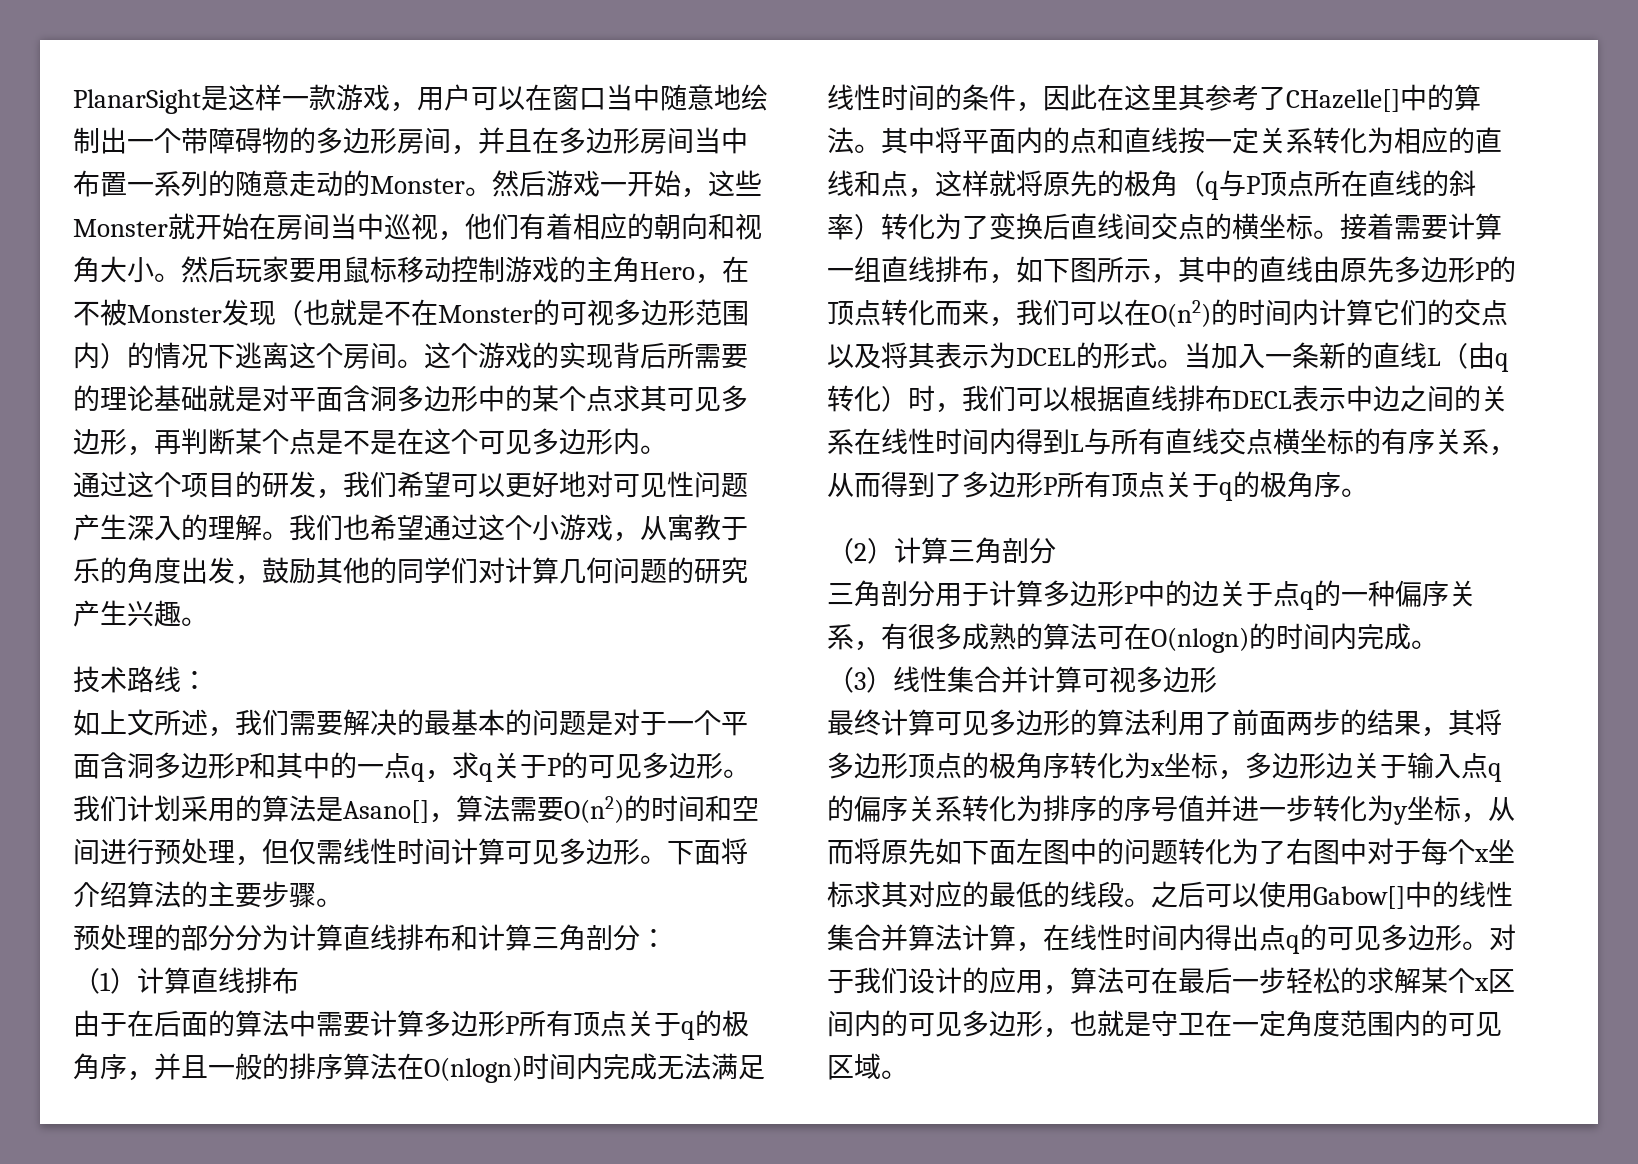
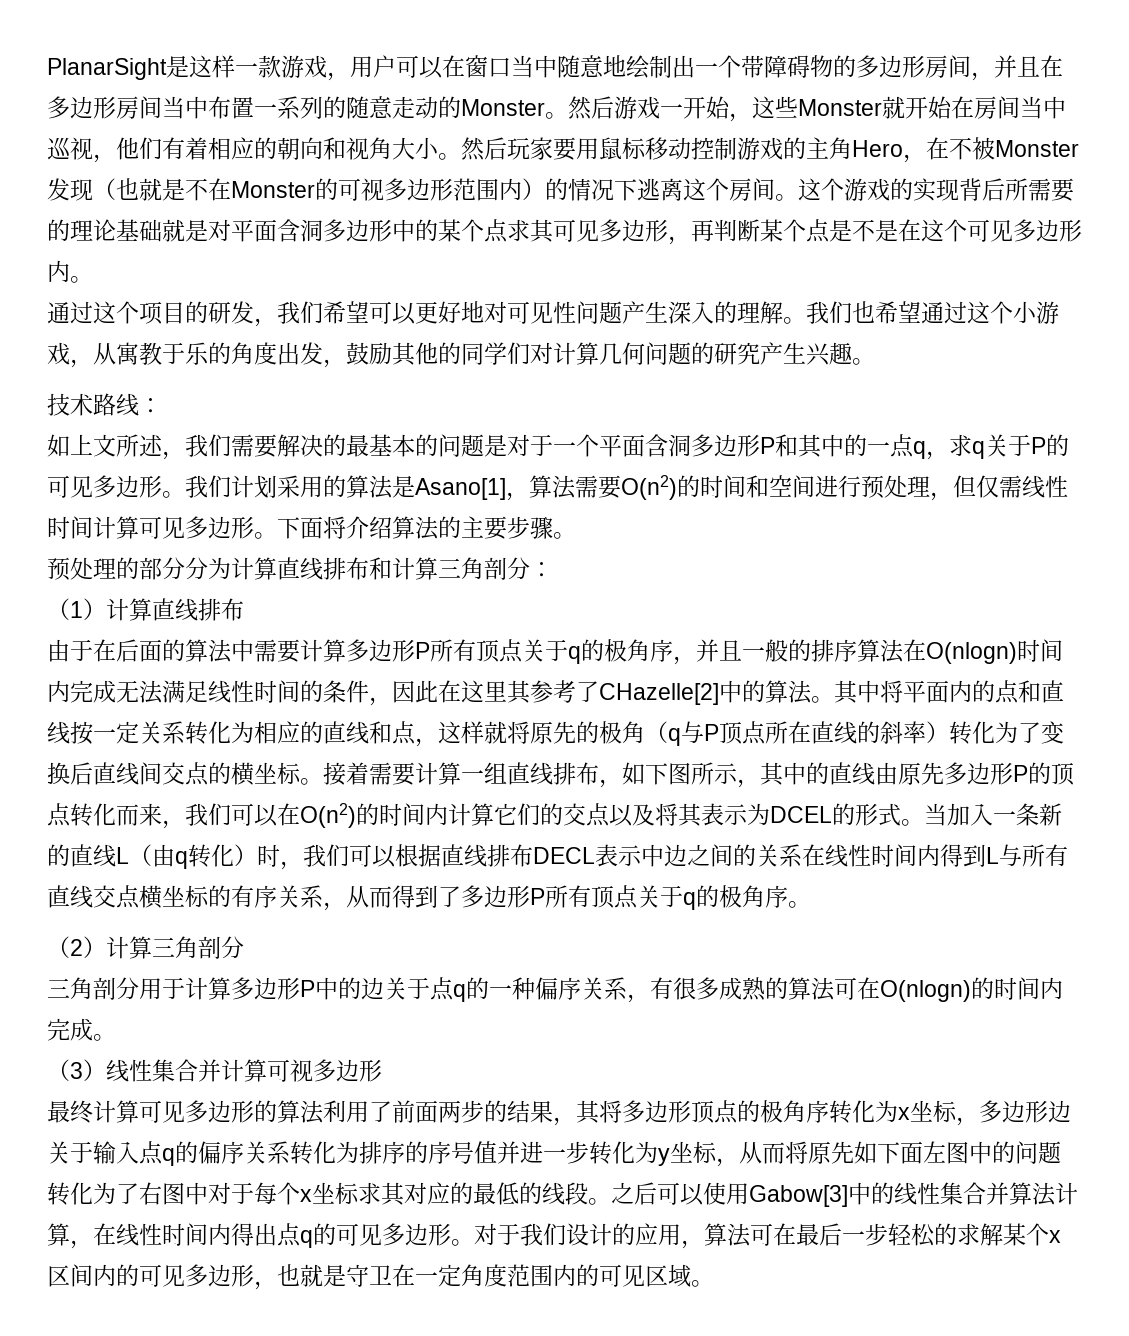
[343,800,429,823] Asano[] -> [415,478,506,500] Asano[1]
[1286,89,1400,112] CHazelle[] -> [599,683,719,705] CHazelle[2]
[1313,886,1405,909] Gabow[] -> [749,1185,848,1207] Gabow[3]

